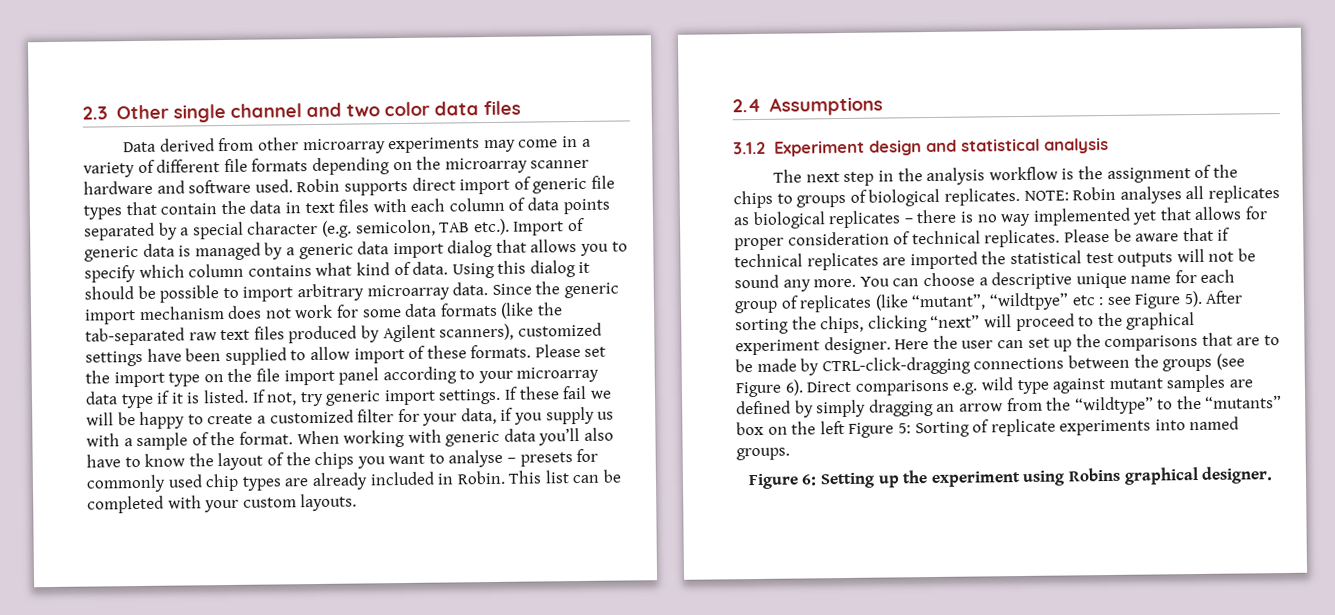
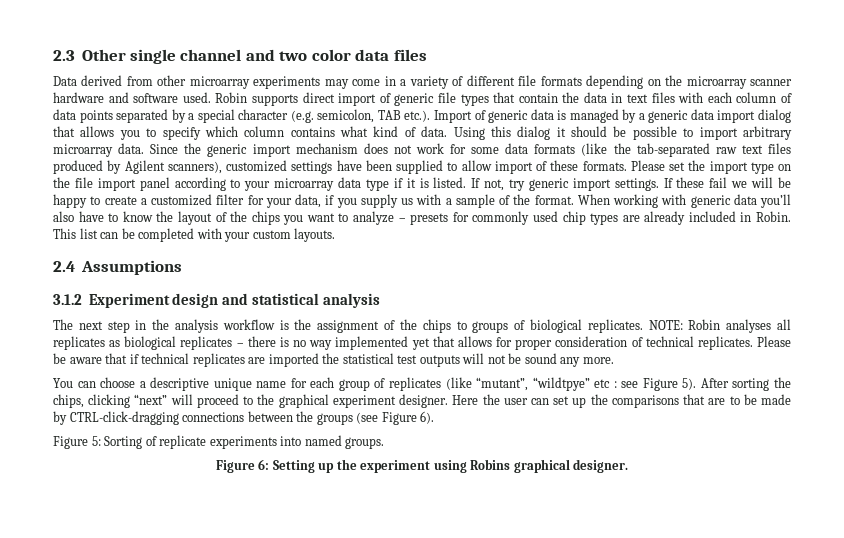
[448,449,504,468] analyse -> [353,211,394,225] analyze
(857, 283) none -> (614, 360) //
[806,374,1253,396] [736,395,1283,418] [736,421,845,436] Direct comparisons e.g. wild type against mutant samples are defined by simply dragging an arrow from the “wildtype” to the “mutants” box on the left -> (435, 417) //

